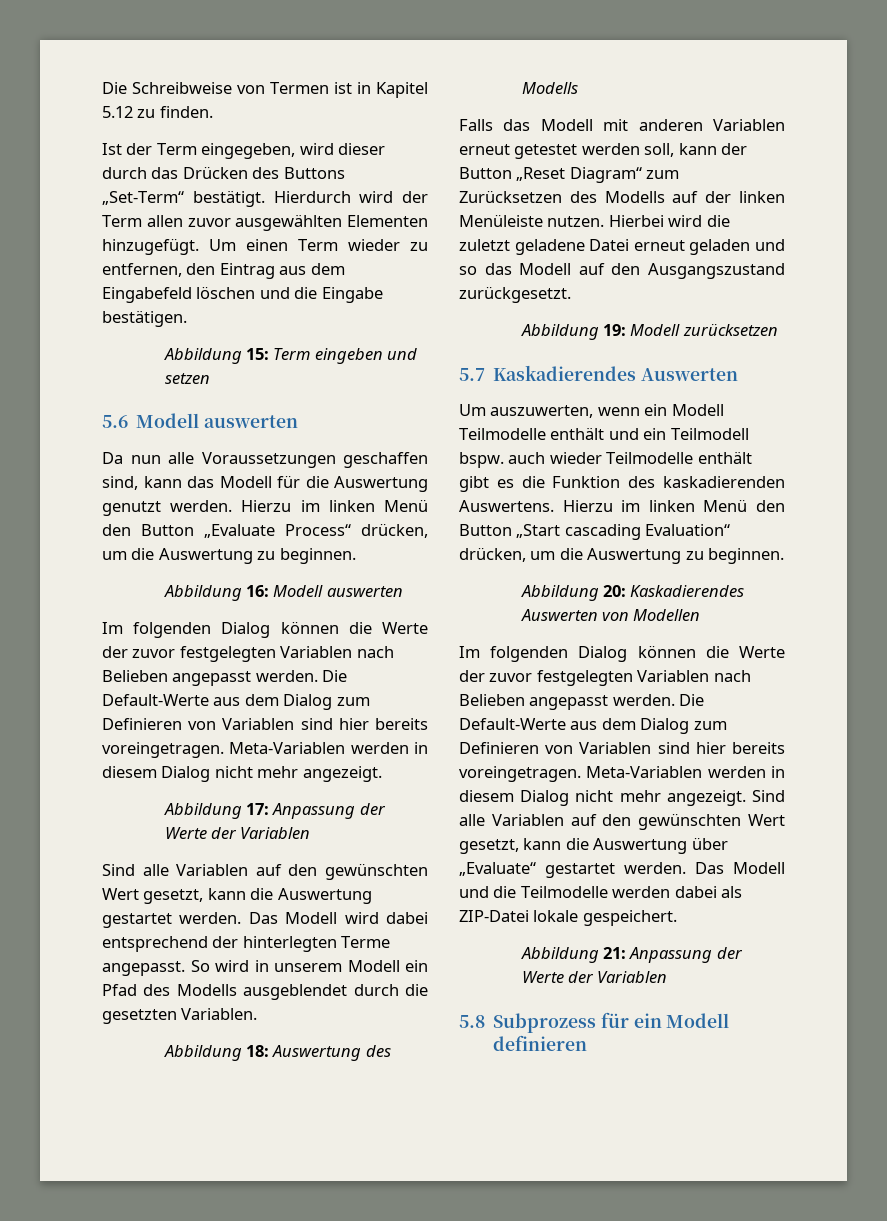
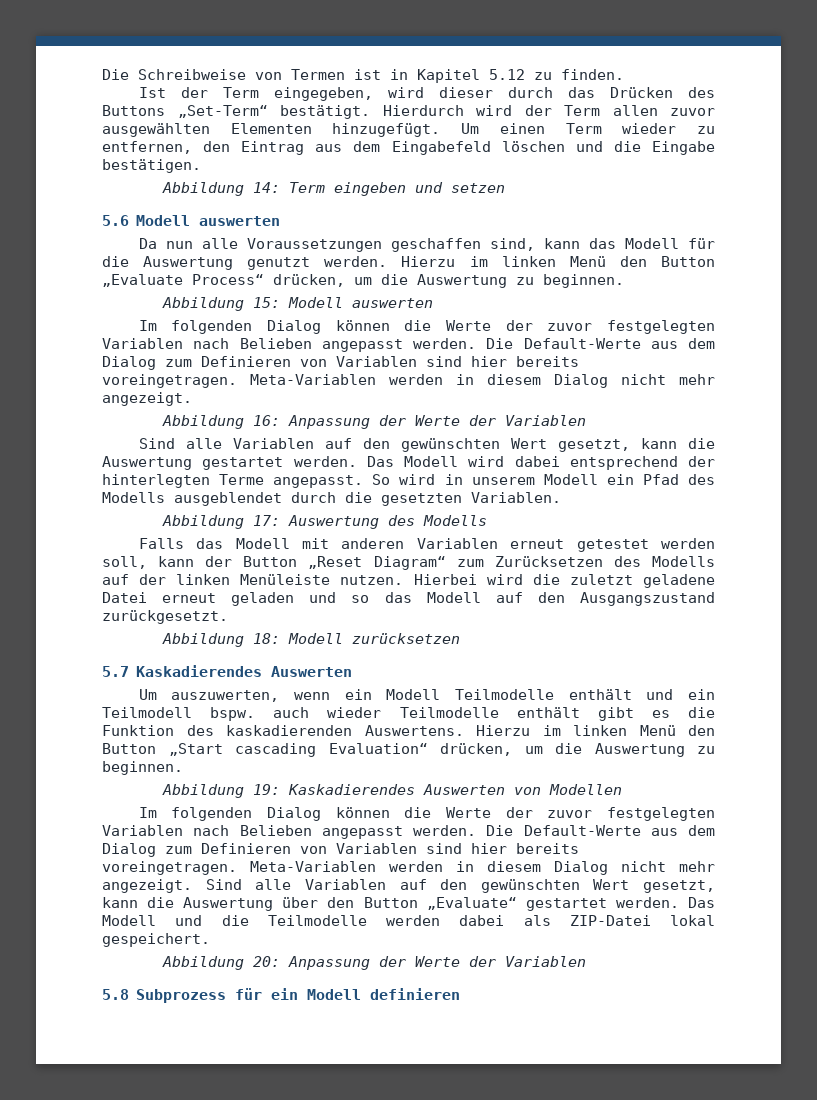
[246,348,270,360] 15: -> [253,182,281,193] 14:
[246,585,270,597] 16: -> [253,297,281,308] 15:
[246,803,270,815] 17: -> [253,415,281,426] 16:
[246,1045,270,1057] 18: -> [253,515,281,526] 17:
[603,324,627,336] 19: -> [253,633,281,644] 18:
[603,585,627,597] 20: -> [253,784,281,795] 19:
(728, 843) none -> [327,897,418,908] den Button
[533,910,579,922] lokale -> [670,915,715,926] lokal
[603,947,627,959] 21: -> [253,956,281,967] 20:

